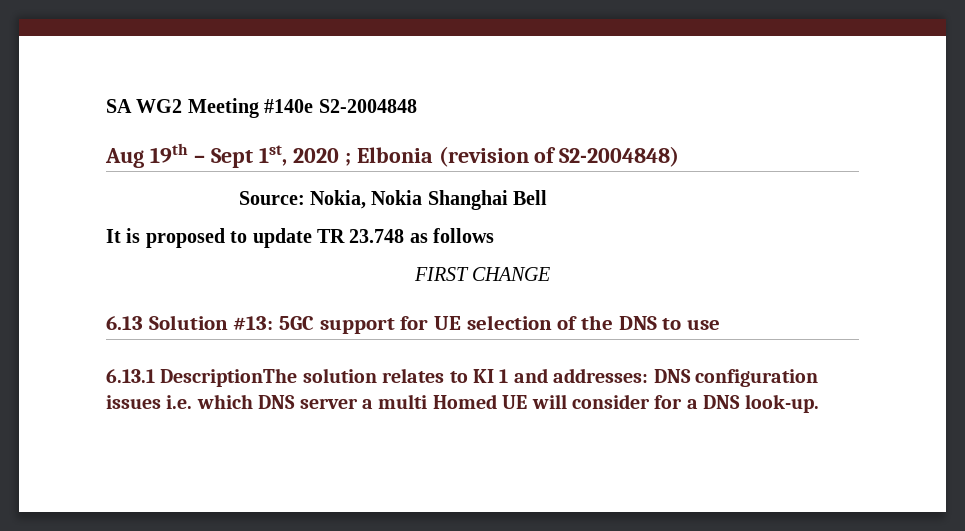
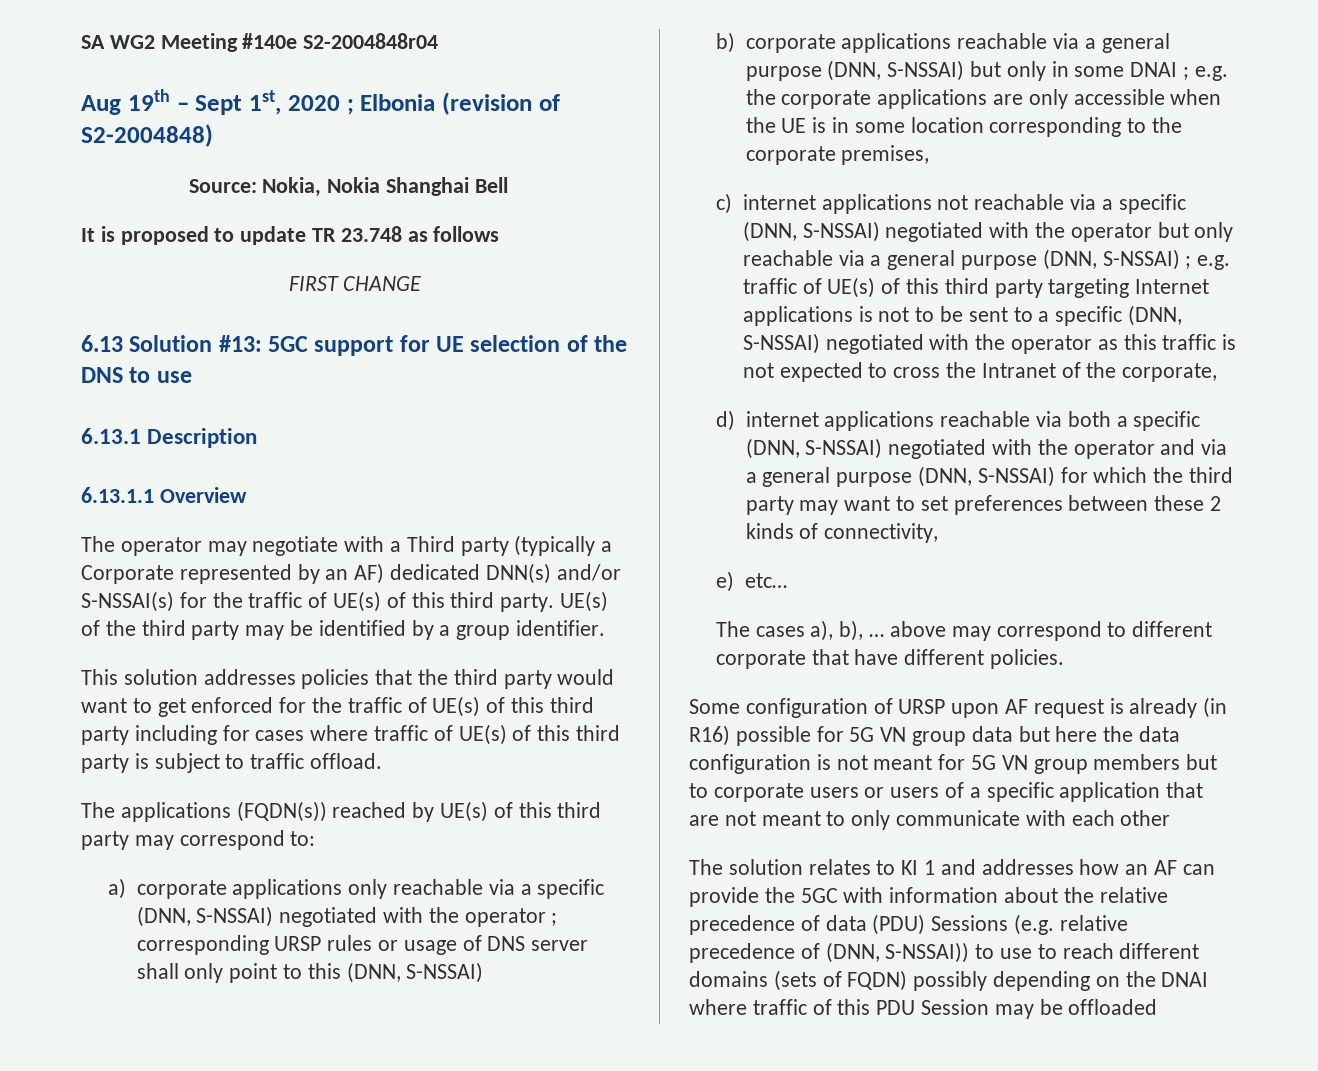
[318,99,417,113] S2-2004848 -> [303,33,439,49] S2-2004848r04
[160,368,298,387] DescriptionThe -> [147,428,258,448] [81,487,247,503] [81,535,613,556] [81,563,621,584] [81,591,609,612] [81,620,606,640] [81,669,615,689] [81,696,594,717] [81,724,621,745] [81,753,383,773] [81,801,602,822] [81,830,316,850] [107,878,605,899] [136,906,558,927] [136,935,589,955] [136,962,484,983] [715,32,1170,53] [745,60,1228,81] [745,89,1222,109] [745,117,1183,137] [745,145,930,165] [715,193,1186,214] [742,221,1234,242] [742,249,1231,270] [742,277,1210,298] [742,305,1182,326] [742,333,1237,354] [742,362,1218,382] [715,410,1201,431] [745,438,1228,459] [745,466,1234,487] [745,495,1222,515] [745,523,939,543] [715,571,787,592] [715,620,1213,641] [715,649,1065,669] [689,697,1228,718] [689,725,1181,746] [689,754,1218,774] [689,782,1204,802] [689,810,1171,830] [689,859,723,875] Description // 6.13.1.1 Overview // The operator may negotiate with a Third party (typically a Corporate represented by an AF) dedicated DNN(s) and/or S-NSSAI(s) for the traffic of UE(s) of this third party. UE(s) of the third party may be identified by a group identifier. // This solution addresses policies that the third party would want to get enforced for the traffic of UE(s) of this third party including for cases where traffic of UE(s) of this third party is subject to traffic offload. // The applications (FQDN(s)) reached by UE(s) of this third party may correspond to: // a) corporate applications only reachable via a specific (DNN, S-NSSAI) negotiated with the operator ; corresponding URSP rules or usage of DNS server shall only point to this (DNN, S-NSSAI) // b) corporate applications reachable via a general purpose (DNN, S-NSSAI) but only in some DNAI ; e.g. the corporate applications are only accessible when the UE is in some location corresponding to the corporate premises, // c) internet applications not reachable via a specific (DNN, S-NSSAI) negotiated with the operator but only reachable via a general purpose (DNN, S-NSSAI) ; e.g. traffic of UE(s) of this third party targeting Internet applications is not to be sent to a specific (DNN, S-NSSAI) negotiated with the operator as this traffic is not expected to cross the Intranet of the corporate, // d) internet applications reachable via both a specific (DNN, S-NSSAI) negotiated with the operator and via a general purpose (DNN, S-NSSAI) for which the third party may want to set preferences between these 2 kinds of connectivity, // e) etc… // The cases a), b), … above may correspond to different corporate that have different policies. // Some configuration of URSP upon AF request is already (in R16) possible for 5G VN group data but here the data configuration is not meant for 5G VN group members but to corporate users or users of a specific application that are not meant to only communicate with each other // The
[553,368,818,387] [106,394,819,413] addresses: DNS configuration issues i.e. which DNS server a multi Homed UE will consider for a DNS look-up. -> [981,859,1215,875] [689,887,1168,907] [689,914,1128,935] [689,942,1200,963] [689,970,1209,991] [689,999,1158,1019] addresses how an AF can provide the 5GC with information about the relative precedence of data (PDU) Sessions (e.g. relative precedence of (DNN, S-NSSAI)) to use to reach different domains (sets of FQDN) possibly depending on the DNAI where traffic of this PDU Session may be offloaded

